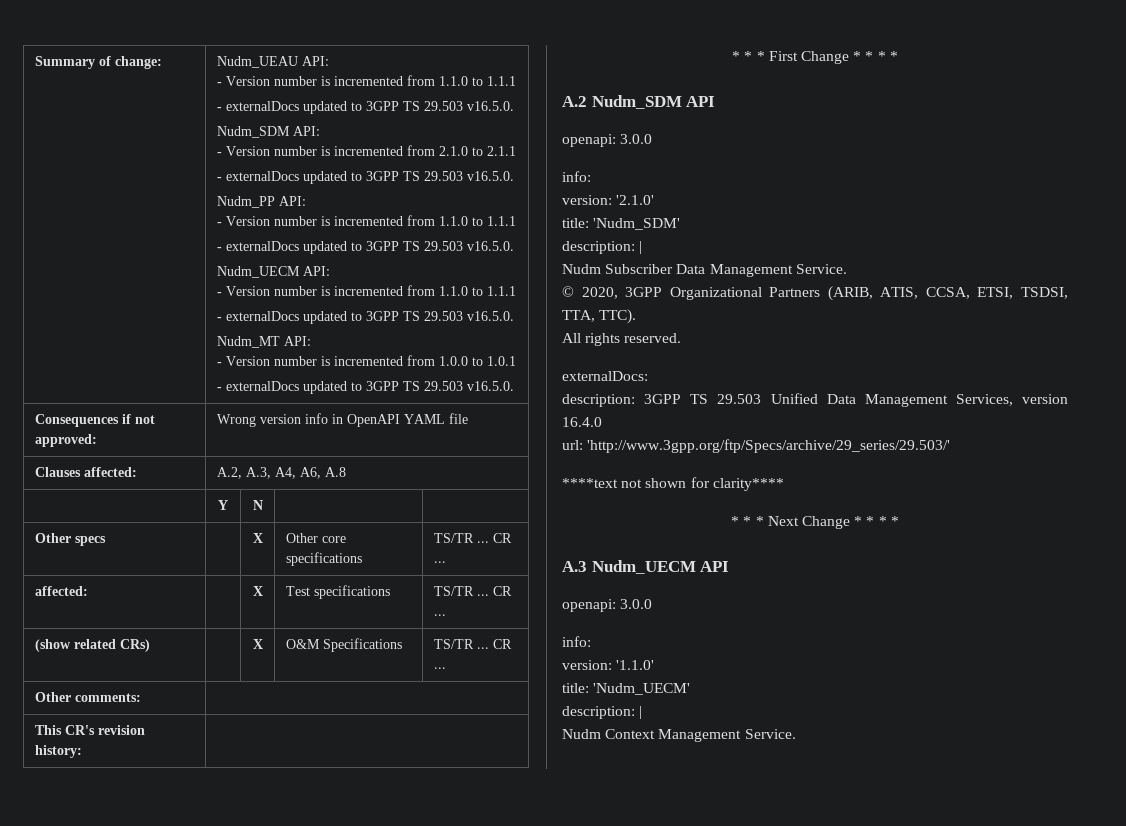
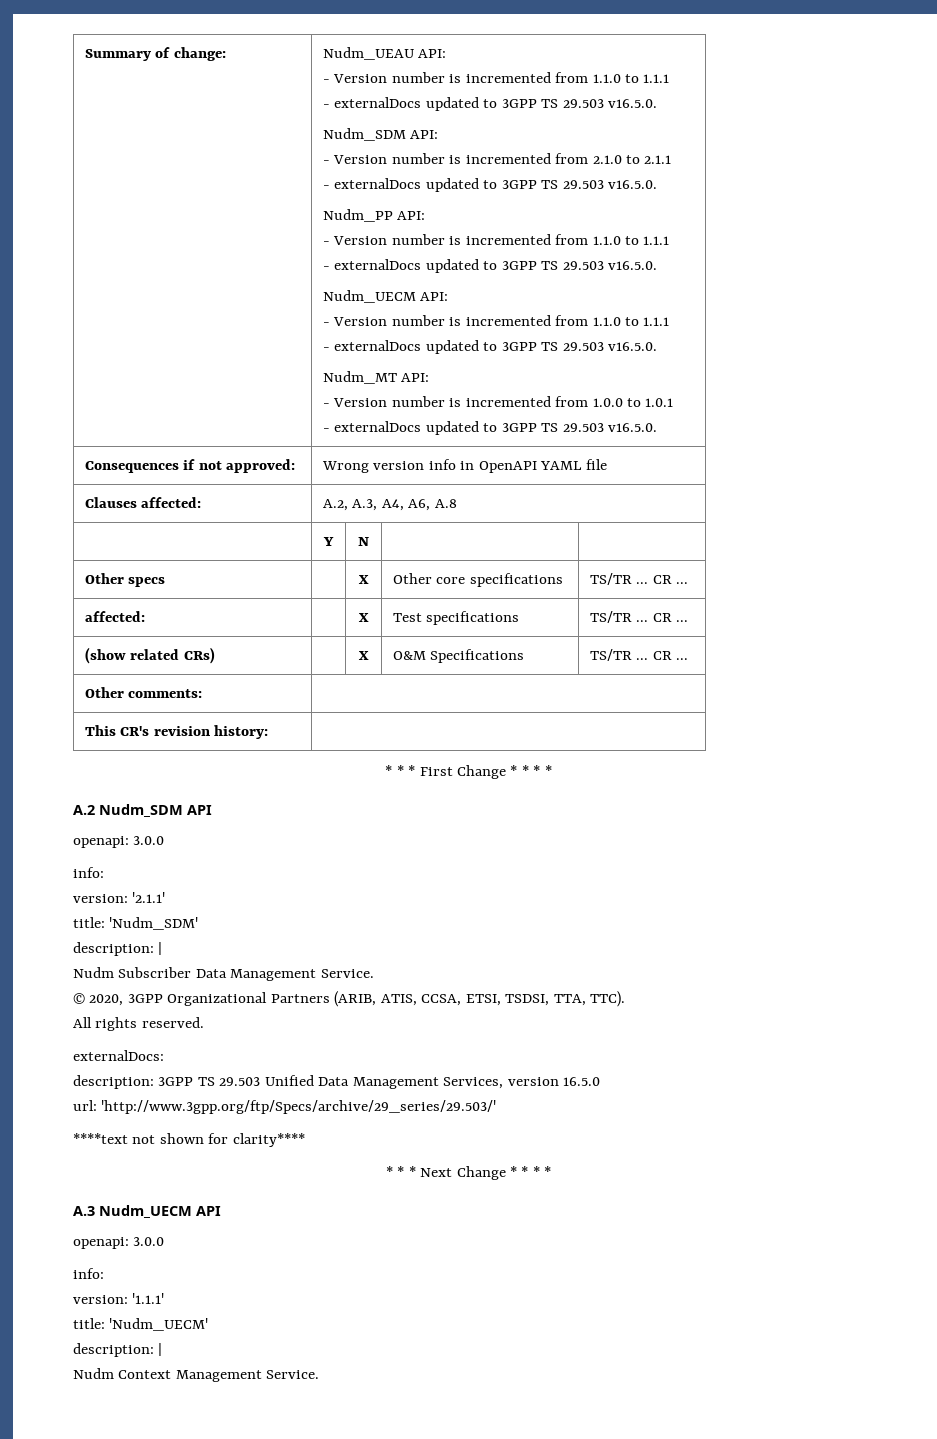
[616,195,655,205] '2.1.0' -> [132,892,166,903] '2.1.1'
[562,417,602,427] 16.4.0 -> [563,1077,601,1086] 16.5.0
[616,660,655,670] '1.1.0' -> [132,1293,165,1304] '1.1.1'

